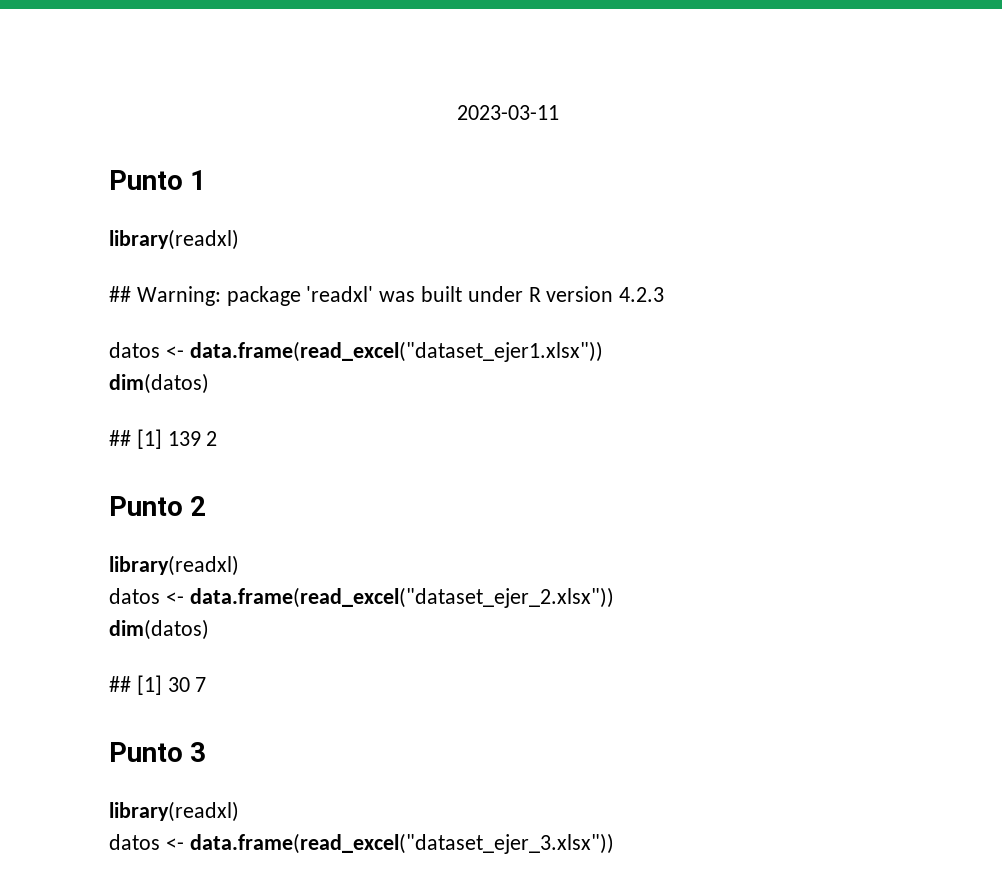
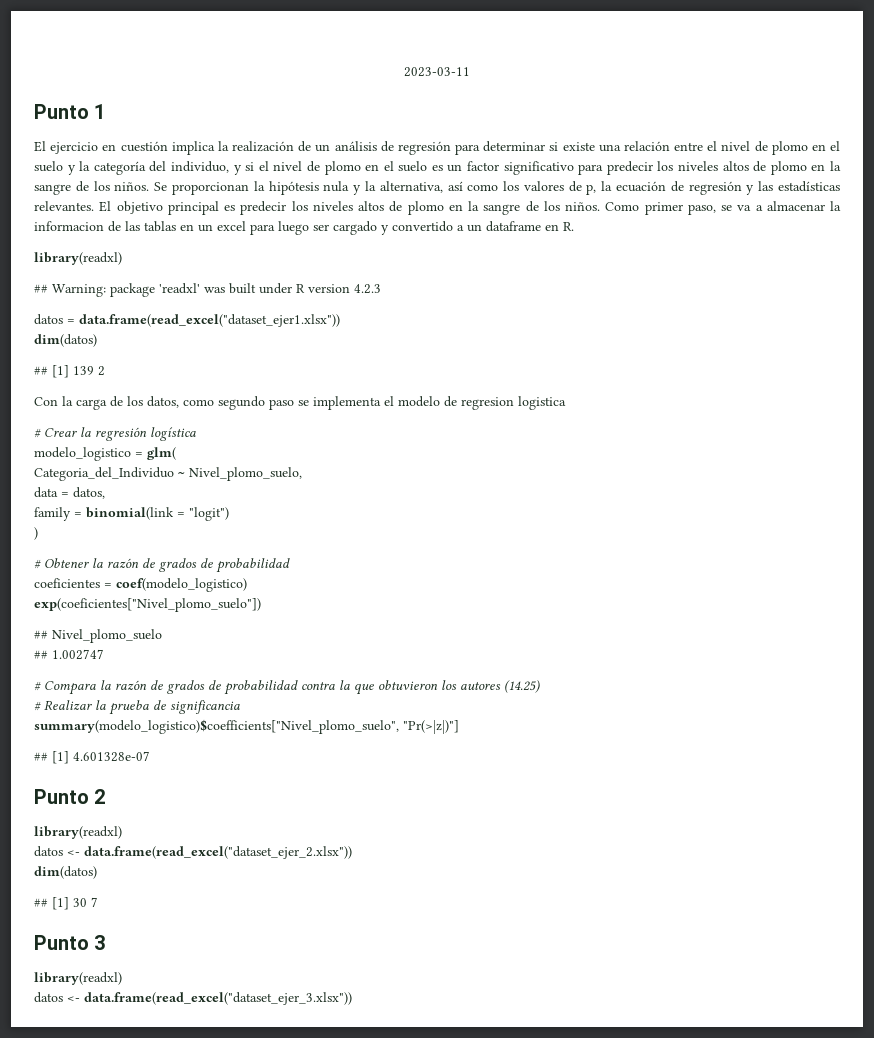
(207, 180) none -> [34,141,840,155] [34,161,842,175] [34,181,840,195] [34,201,841,215] [34,221,574,235] // El ejercicio en cuestión implica la realización de un análisis de regresión para determinar si existe una relación entre el nivel de plomo en el suelo y la categoría del individuo, y si el nivel de plomo en el suelo es un factor significativo para predecir los niveles altos de plomo en la sangre de los niños. Se proporcionan la hipótesis nula y la alternativa, así como los valores de p, la ecuación de regresión y las estadísticas relevantes. El objetivo principal es predecir los niveles altos de plomo en la sangre de los niños. Como primer paso, se va a almacenar la informacion de las tablas en un excel para luego ser cargado y convertido a un dataframe en R.
[165,346,184,358] <- -> [67,319,75,324] =
(218, 438) none -> [34,396,566,410] [34,427,196,441] [34,447,176,461] [34,467,302,481] [34,487,105,499] [34,507,229,521] [34,527,38,540] [34,558,290,573] [34,578,247,592] [34,598,261,612] [34,629,162,643] [34,649,104,660] [34,680,540,695] [34,700,240,715] [34,719,459,734] [34,751,150,764] // Con la carga de los datos, como segundo paso se implementa el modelo de regresion logistica // # Crear la regresión logística // modelo_logistico = glm( // Categoria_del_Individuo ~ Nivel_plomo_suelo, // data = datos, // family = binomial(link = "logit") // ) // # Obtener la razón de grados de probabilidad // coeficientes = coef(modelo_logistico) // exp(coeficientes["Nivel_plomo_suelo"]) // ## Nivel_plomo_suelo // ## 1.002747 // # Compara la razón de grados de probabilidad contra la que obtuvieron los autores (14.25) // # Realizar la prueba de significancia // summary(modelo_logistico)$coefficients["Nivel_plomo_suelo", "Pr(>|z|)"] // ## [1] 4.601328e-07

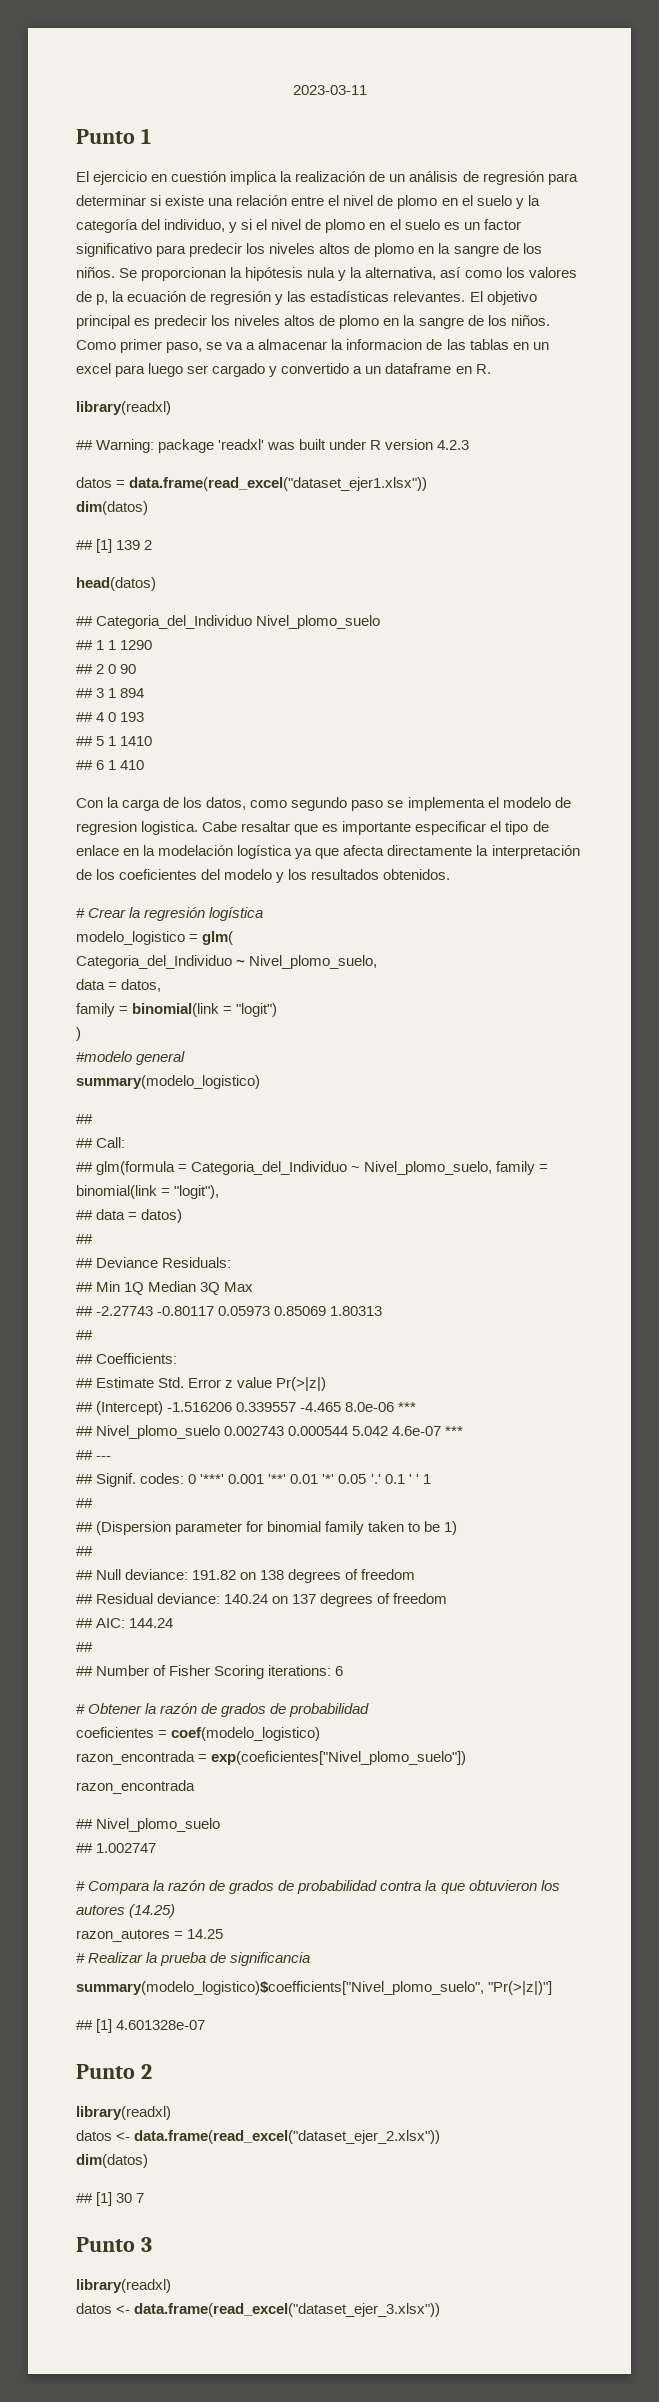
(105, 371) none -> [76,577,156,591] [76,615,381,629] [76,640,153,650] [76,664,137,674] [76,688,145,698] [76,712,145,722] [76,736,153,746] [76,760,145,770] // head(datos) // ## Categoria_del_Individuo Nivel_plomo_suelo // ## 1 1 1290 // ## 2 0 90 // ## 3 1 894 // ## 4 0 193 // ## 5 1 1410 // ## 6 1 410
[518,396,566,410] logistica -> [141,821,549,835] [76,845,580,859] [76,869,451,883] logistica. Cabe resaltar que es importante especificar el tipo de enlace en la modelación logística ya que afecta directamente la interpretación de los coeficientes del modelo y los resultados obtenidos.
(38, 533) none -> [76,1051,186,1065] [76,1075,260,1089] [76,1114,93,1124] [76,1137,126,1148] [76,1161,549,1175] [76,1185,220,1199] [76,1209,183,1223] [76,1234,93,1244] [76,1257,232,1268] [76,1281,254,1295] [76,1306,383,1316] [76,1330,93,1340] [76,1353,178,1364] [76,1377,327,1391] [76,1401,417,1415] [76,1425,464,1439] [76,1450,112,1460] [76,1473,431,1487] [76,1498,93,1508] [76,1521,458,1535] [76,1546,93,1556] [76,1569,416,1583] [76,1593,448,1607] [76,1618,174,1628] [76,1642,93,1652] [76,1665,344,1679] // #modelo general // summary(modelo_logistico) // ## // ## Call: // ## glm(formula = Categoria_del_Individuo ~ Nivel_plomo_suelo, family = binomial(link = "logit"), // ## data = datos) // ## // ## Deviance Residuals: // ## Min 1Q Median 3Q Max // ## -2.27743 -0.80117 0.05973 0.85069 1.80313 // ## // ## Coefficients: // ## Estimate Std. Error z value Pr(>|z|) // ## (Intercept) -1.516206 0.339557 -4.465 8.0e-06 *** // ## Nivel_plomo_suelo 0.002743 0.000544 5.042 4.6e-07 *** // ## --- // ## Signif. codes: 0 '***' 0.001 '**' 0.01 '*' 0.05 '.' 0.1 ' ' 1 // ## // ## (Dispersion parameter for binomial family taken to be 1) // ## // ## Null deviance: 191.82 on 138 degrees of freedom // ## Residual deviance: 140.24 on 137 degrees of freedom // ## AIC: 144.24 // ## // ## Number of Fisher Scoring iterations: 6
(247, 585) none -> [76,1751,208,1765] razon_encontrada =
(261, 605) none -> [76,1780,195,1794] // razon_encontrada
(540, 686) none -> [76,1929,224,1942] // razon_autores = 14.25

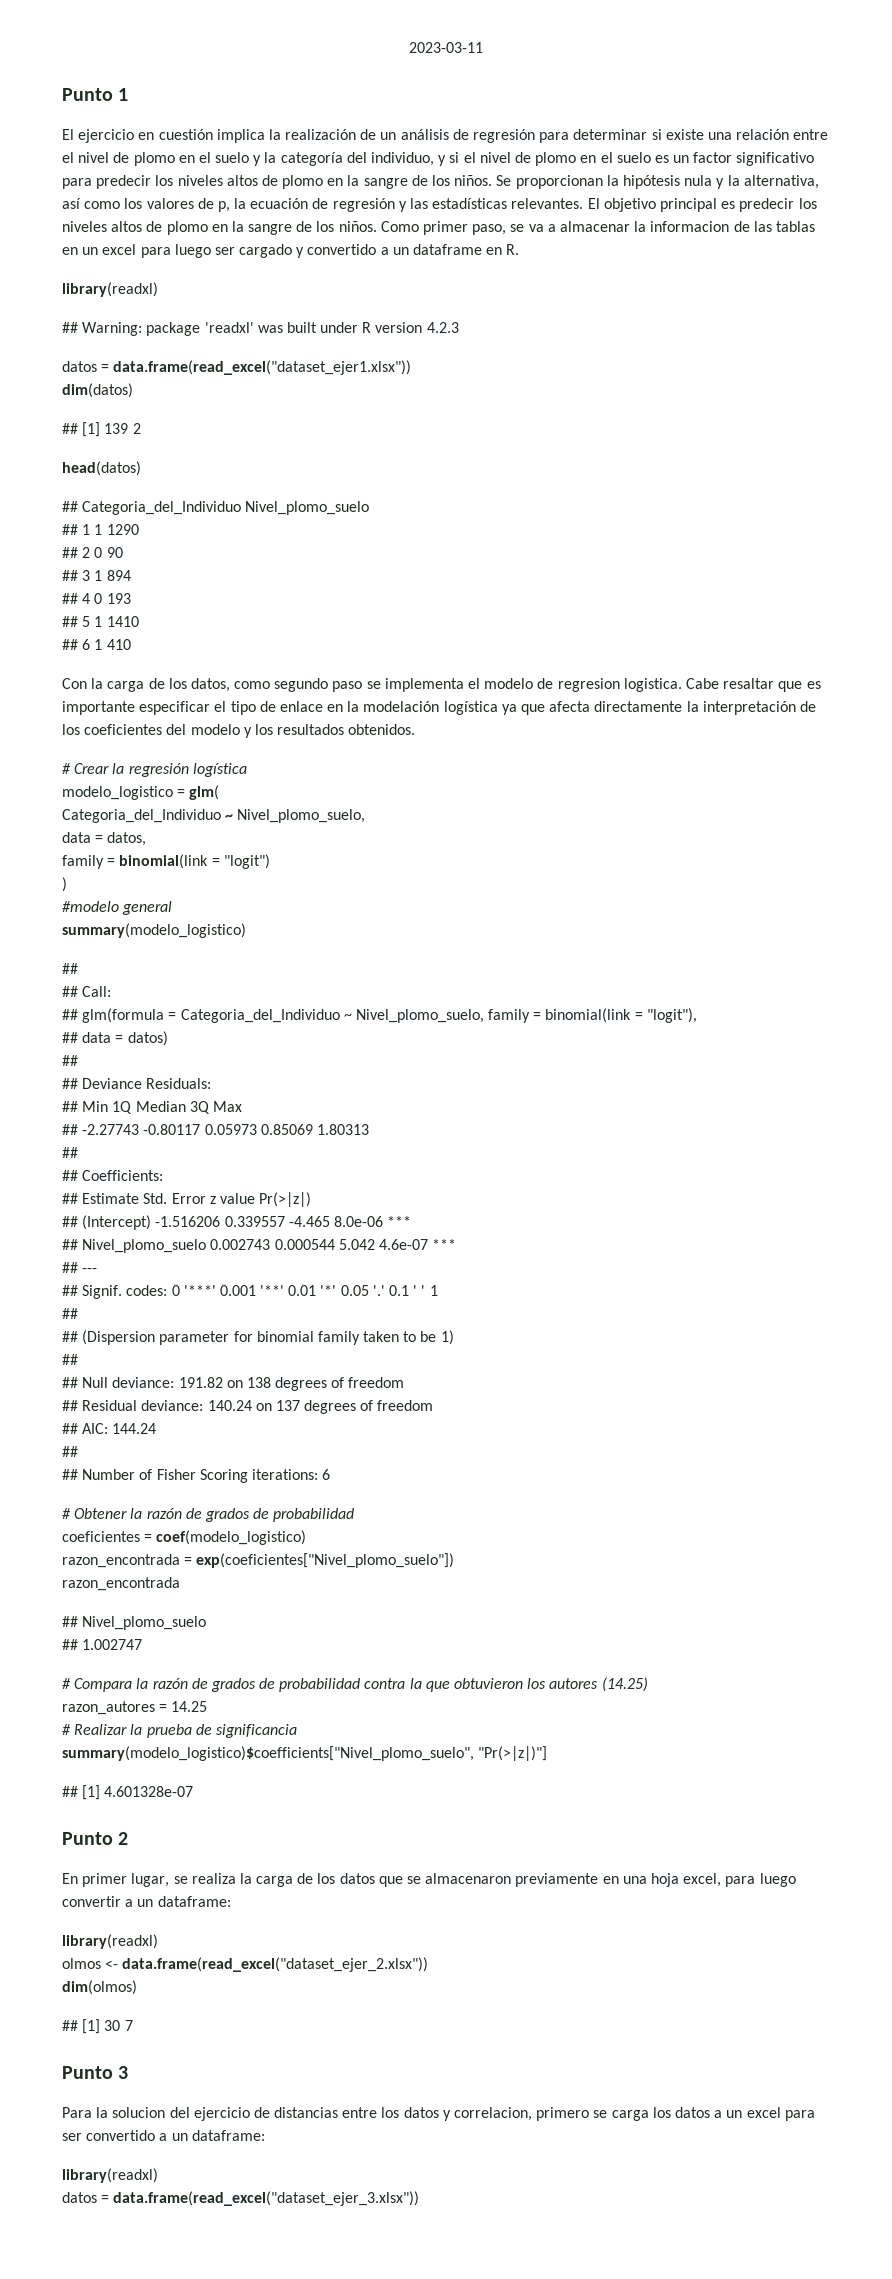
[76,2106,171,2120] [76,2130,112,2141] // library(readxl) // datos -> [62,1873,796,1887] [62,1896,231,1907] [62,1934,158,1949] [62,1958,101,1969] // En primer lugar, se realiza la carga de los datos que se almacenaron previamente en una hoja excel, para luego convertir a un dataframe: // library(readxl) // olmos
[76,2154,148,2168] dim(datos) -> [62,1980,137,1995] dim(olmos)
[76,2279,171,2293] [76,2303,131,2314] // library(readxl) // datos <- -> [62,2107,815,2121] [62,2130,265,2141] [62,2168,158,2183] [62,2192,110,2203] // Para la solucion del ejercicio de distancias entre los datos y correlacion, primero se carga los datos a un excel para ser convertido a un dataframe: // library(readxl) // datos =

